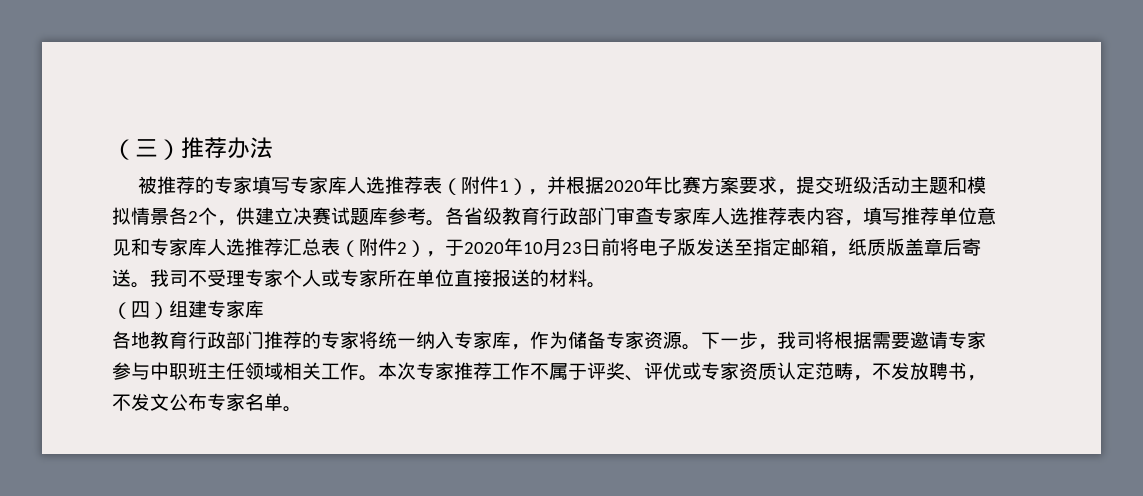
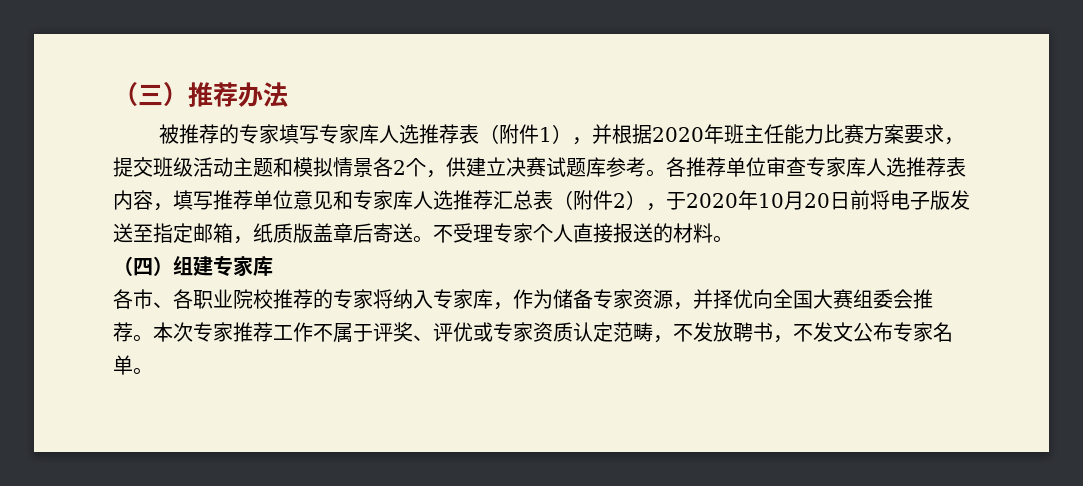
(663, 185) none -> [723,124,824,144] 班主任能力
[464,207,616,225] 省级教育行政部门 -> [686,157,766,177] 推荐单位
[562,242,582,254] 23 -> [804,193,830,208] 20
[150,269,188,287] 我司 -> (433, 239) none
[321,269,454,287] 或专家所在单位 -> (573, 233) none
[131,331,264,349] 地教育行政部门 -> [133,289,273,309] 市、各职业院校
[378,331,416,349] 统一 -> (393, 299) none
[682,331,986,350] [112,362,359,380] 。下一步，我司将根据需要邀请专家参与中职班主任领域相关工作 -> [673,289,933,310] [113,322,133,342] ，并择优向全国大赛组委会推荐

